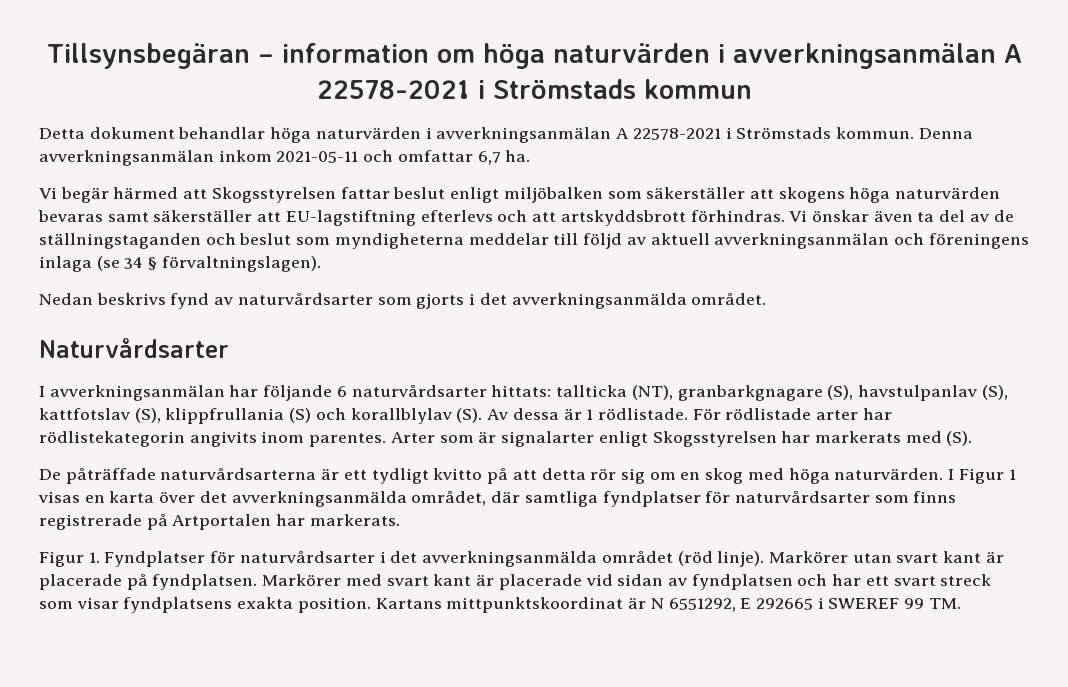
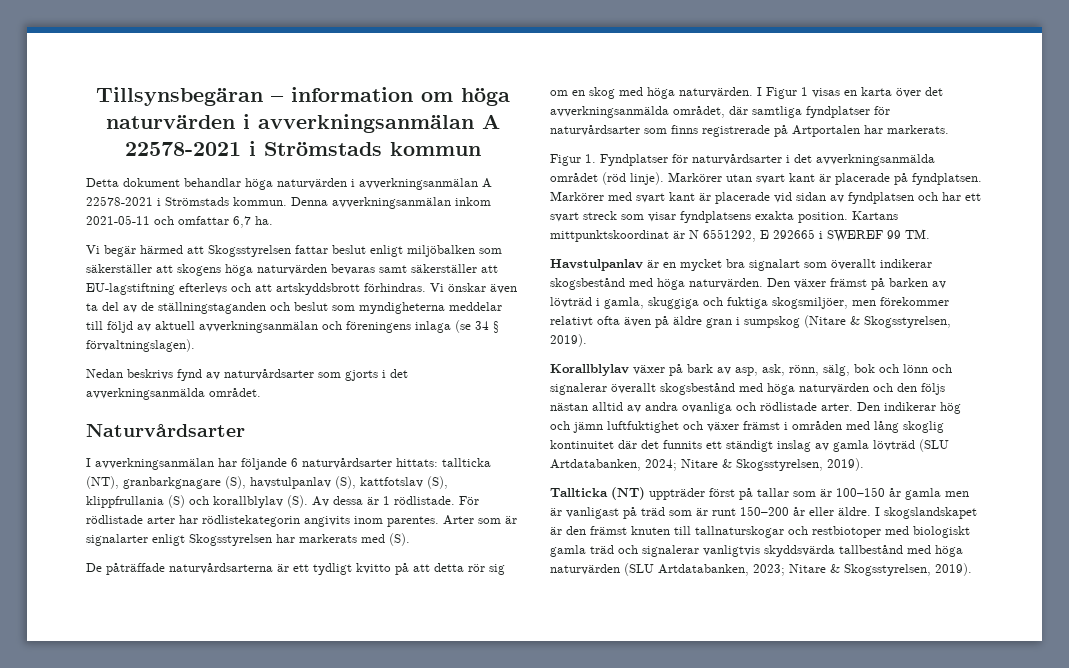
(961, 603) none -> [550,259,932,271] [550,278,946,290] [550,297,949,309] [550,315,951,328] [550,334,587,347] [550,364,952,376] [550,383,945,395] [550,402,961,414] [550,421,944,433] [550,439,949,452] [550,458,864,471] [550,487,969,500] [550,506,977,519] [550,526,970,538] [550,545,963,557] [550,563,972,576] // Havstulpanlav är en mycket bra signalart som överallt indikerar skogsbestånd med höga naturvärden. Den växer främst på barken av lövträd i gamla, skuggiga och fuktiga skogsmiljöer, men förekommer relativt ofta även på äldre gran i sumpskog (Nitare & Skogsstyrelsen, 2019). // Korallblylav växer på bark av asp, ask, rönn, sälg, bok och lönn och signalerar överallt skogsbestånd med höga naturvärden och den följs nästan alltid av andra ovanliga och rödlistade arter. Den indikerar hög och jämn luftfuktighet och växer främst i områden med lång skoglig kontinuitet där det funnits ett ständigt inslag av gamla lövträd (SLU Artdatabanken, 2024; Nitare & Skogsstyrelsen, 2019). // Tallticka (NT) uppträder först på tallar som är 100–150 år gamla men är vanligast på träd som är runt 150–200 år eller äldre. I skogslandskapet är den främst knuten till tallnaturskogar och restbiotoper med biologiskt gamla träd och signalerar vanligtvis skyddsvärda tallbestånd med höga naturvärden (SLU Artdatabanken, 2023; Nitare & Skogsstyrelsen, 2019).

